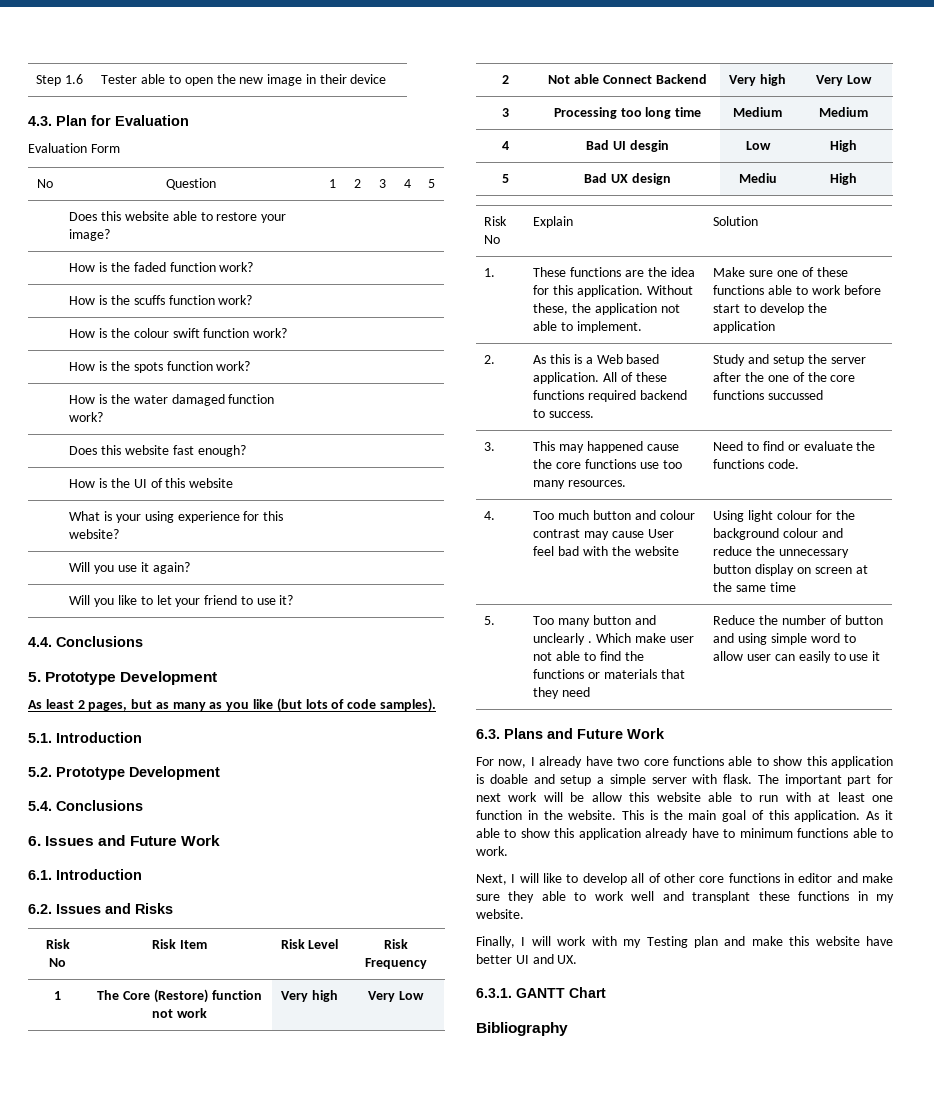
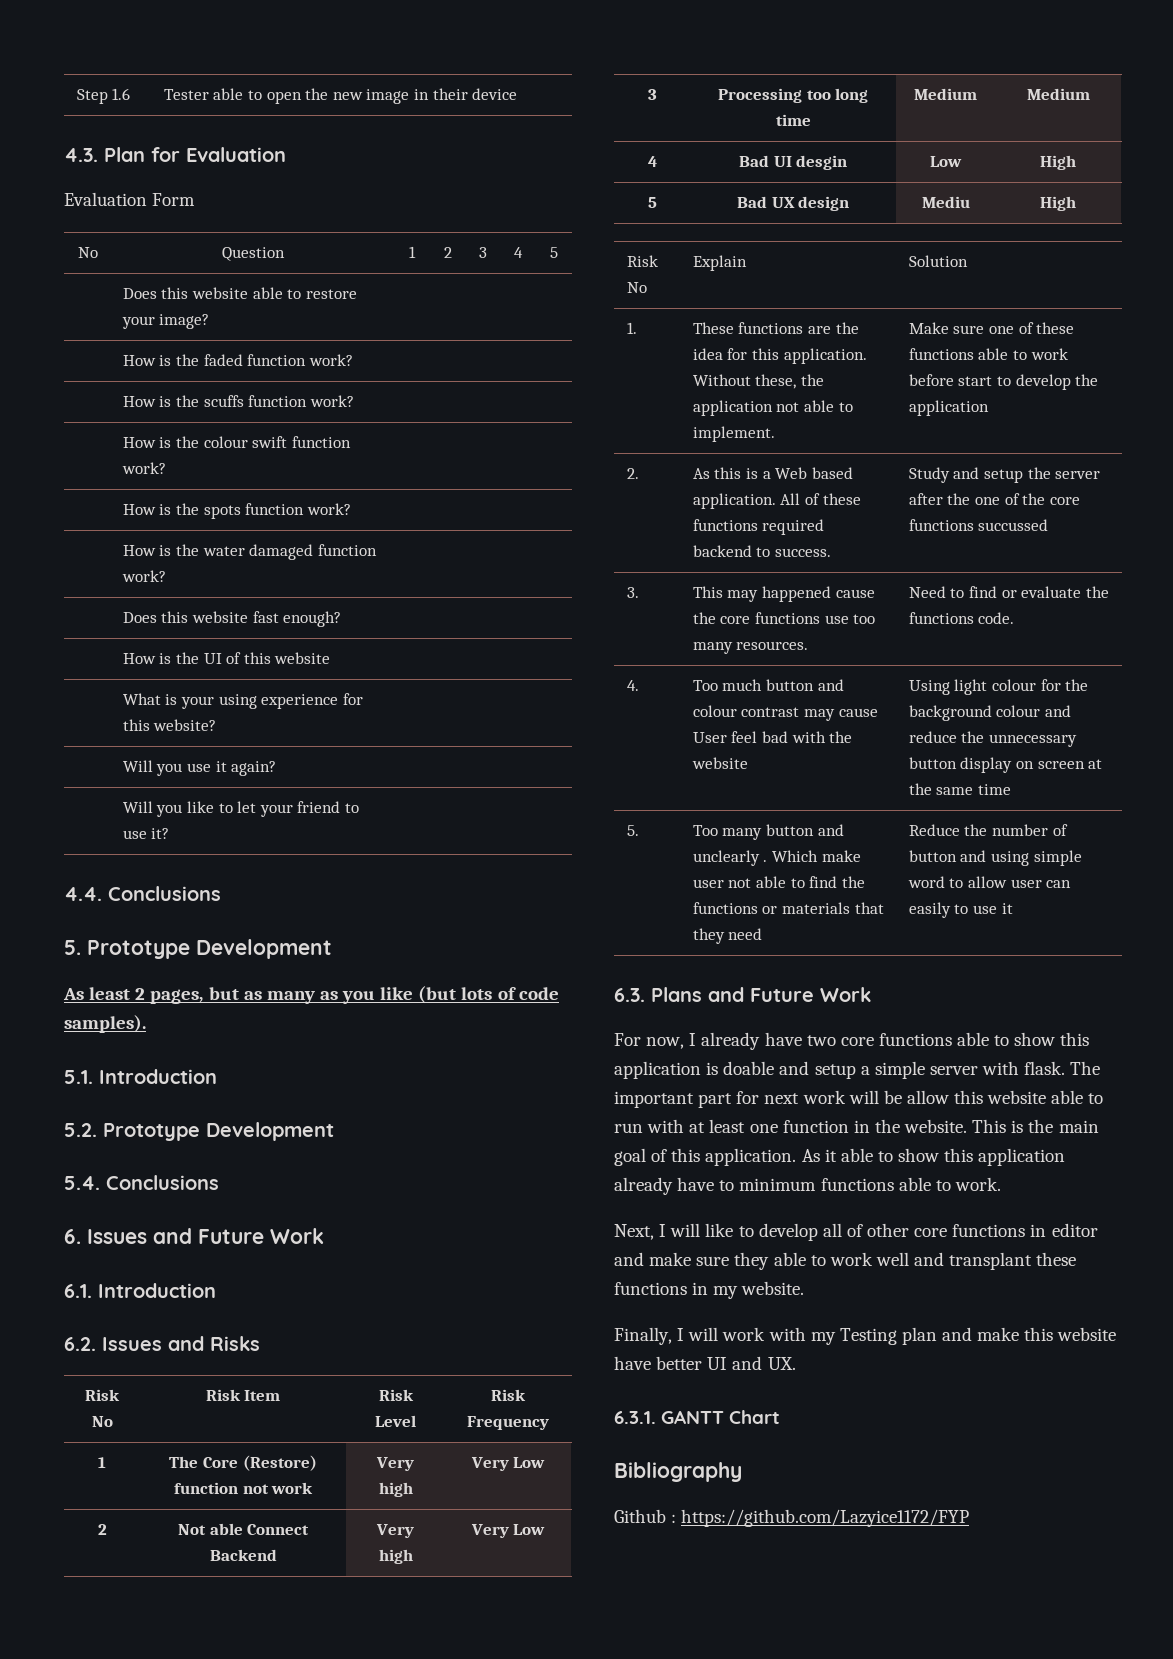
(568, 1029) none -> [614,1509,970,1527] // Github : https://github.com/Lazyice1172/FYP

